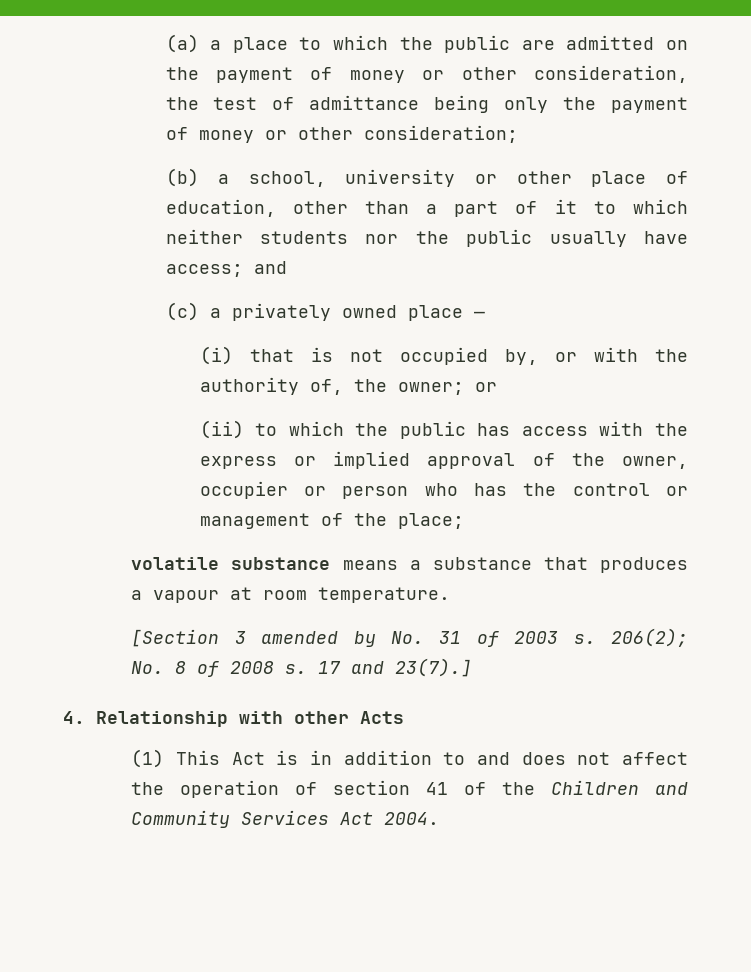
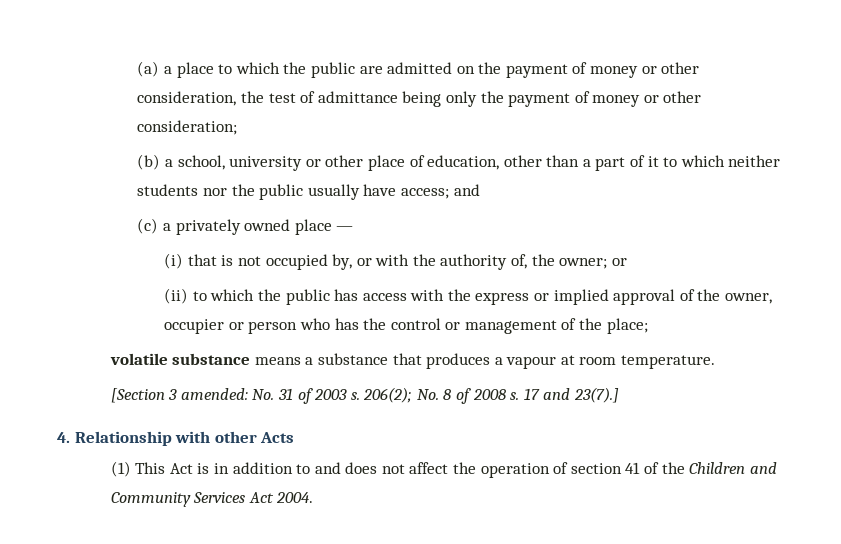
[261,631,376,647] amended by -> [180,388,248,400] amended:

